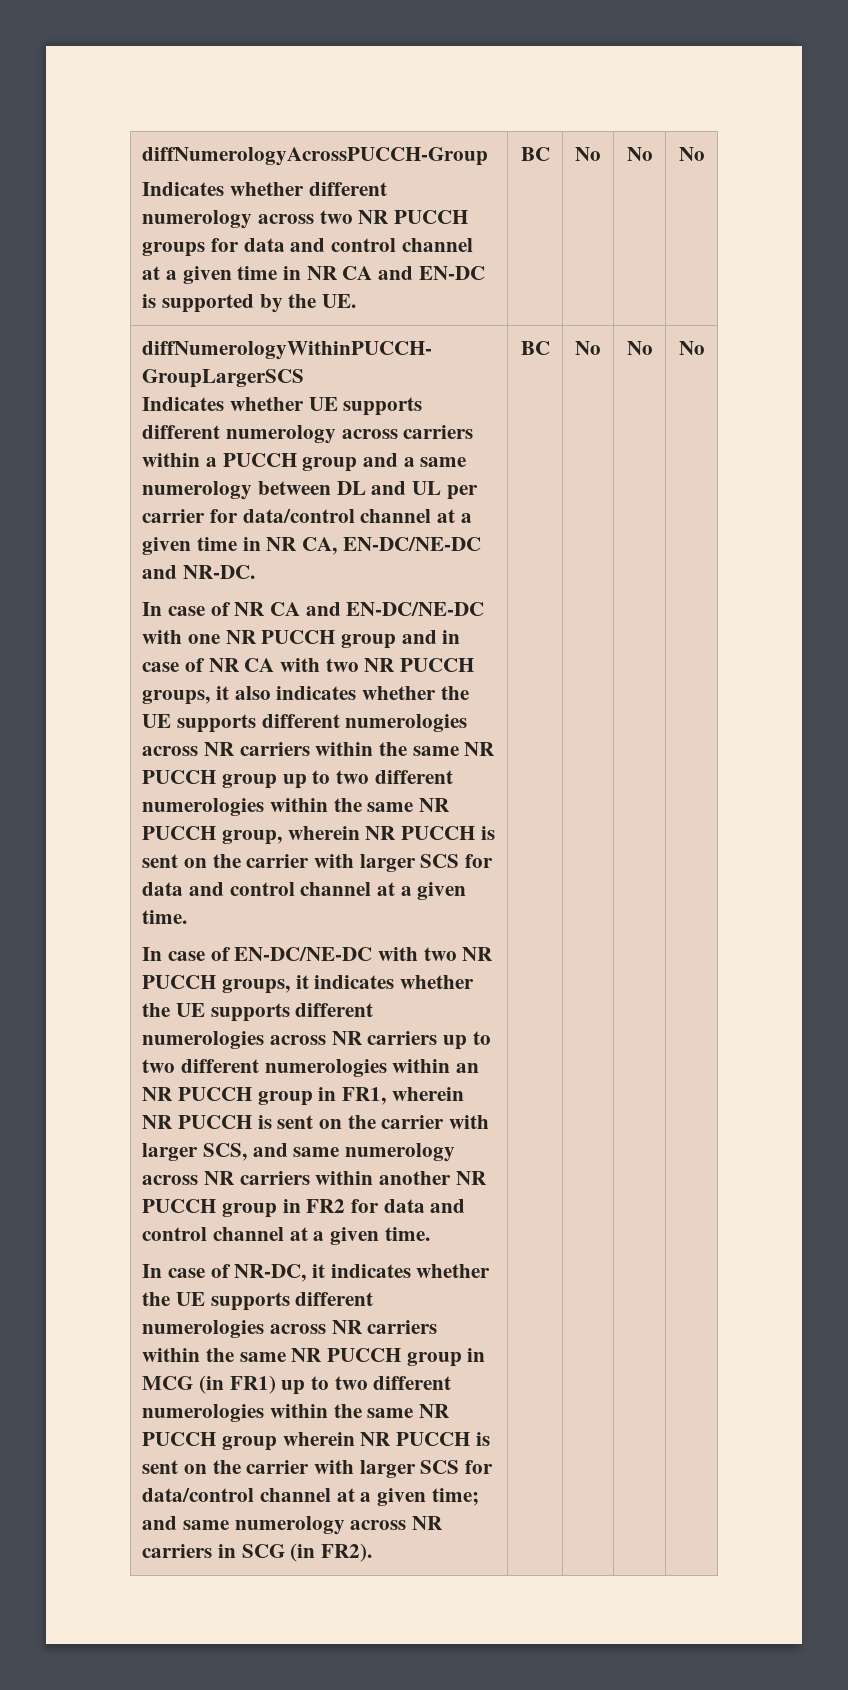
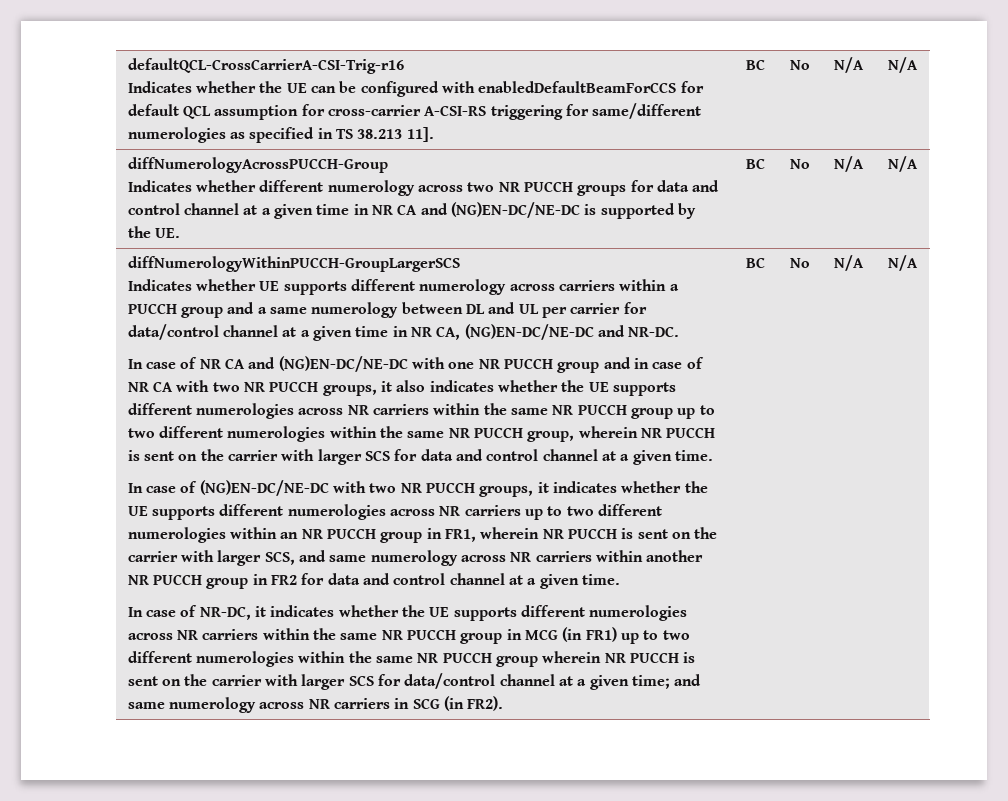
(142, 156) none -> [127,58,404,74] [127,81,704,97] [127,103,702,120] [127,127,434,143] [746,59,765,70] [789,60,810,70] [834,57,864,73] [888,57,918,73] defaultQCL-CrossCarrierA-CSI-Trig-r16 // Indicates whether the UE can be configured with enabledDefaultBeamForCCS for default QCL assumption for cross-carrier A-CSI-RS triggering for same/different numerologies as specified in TS 38.213 11]. | BC | No | N/A | N/A //
[418,266,485,280] EN-DC -> [450,202,580,218] (NG)EN-DC/NE-DC
[626,147,653,161] [678,147,705,161] No | No -> [834,156,864,172] [888,156,918,172] N/A | N/A
[342,537,481,551] EN-DC/NE-DC -> [464,324,594,340] (NG)EN-DC/NE-DC
[346,602,485,616] EN-DC/NE-DC -> [278,356,408,372] (NG)EN-DC/NE-DC
[234,947,373,961] EN-DC/NE-DC -> [199,480,329,496] (NG)EN-DC/NE-DC
[626,341,653,355] [678,341,705,355] No | No -> [834,255,864,271] [888,255,918,271] N/A | N/A

